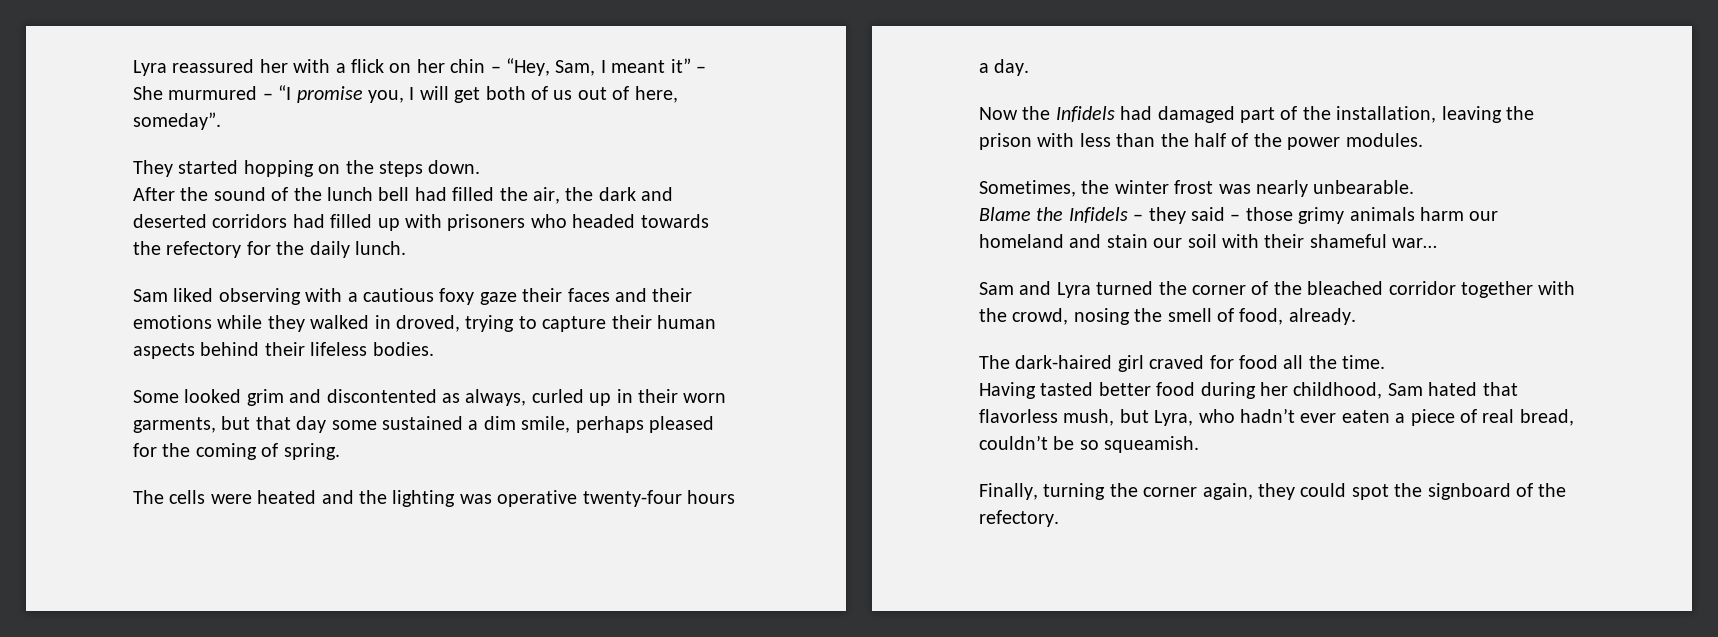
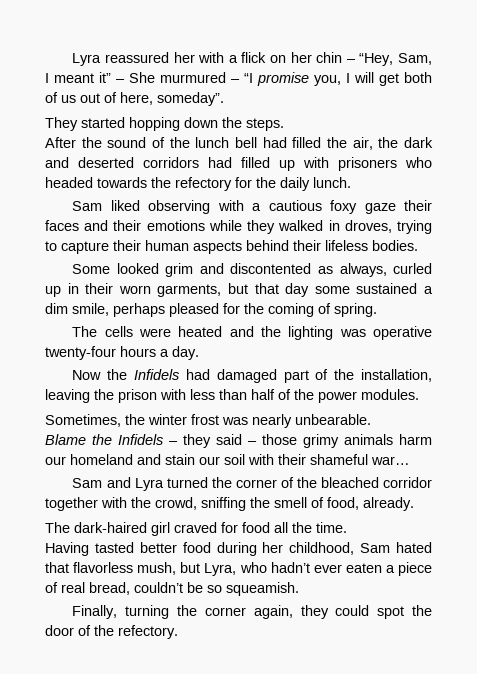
[318,160,481,177] on the steps down. -> [184,117,284,131] down the steps.
[396,315,460,332] droved, -> [344,220,392,233] droves,
[1160,133,1189,147] the -> (247, 394) none
[1073,308,1130,325] nosing -> [201,497,246,511] sniffing
[1427,483,1511,500] signboard -> [45,625,74,636] door

